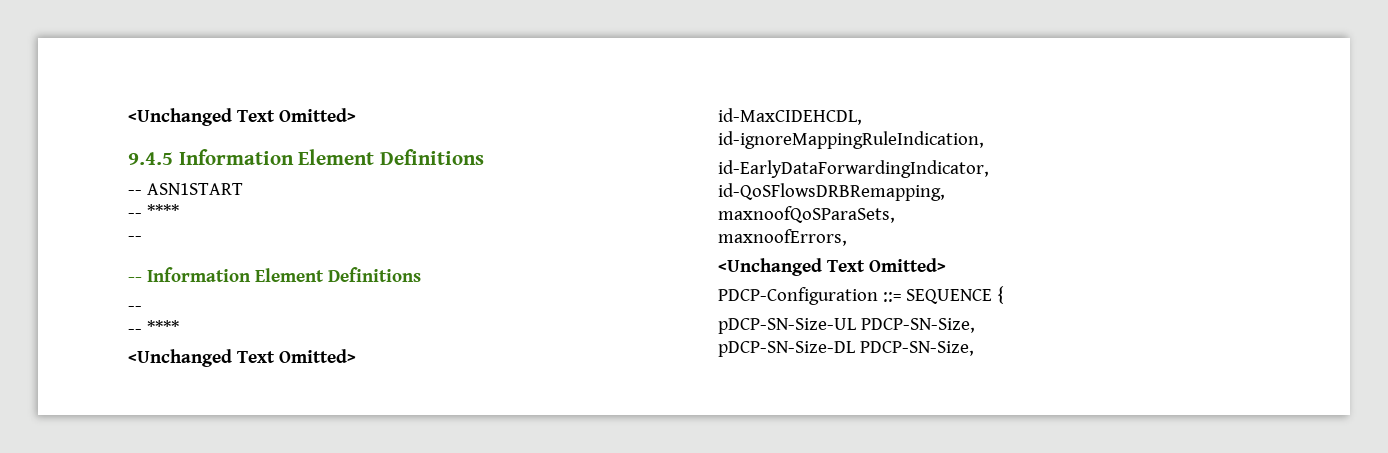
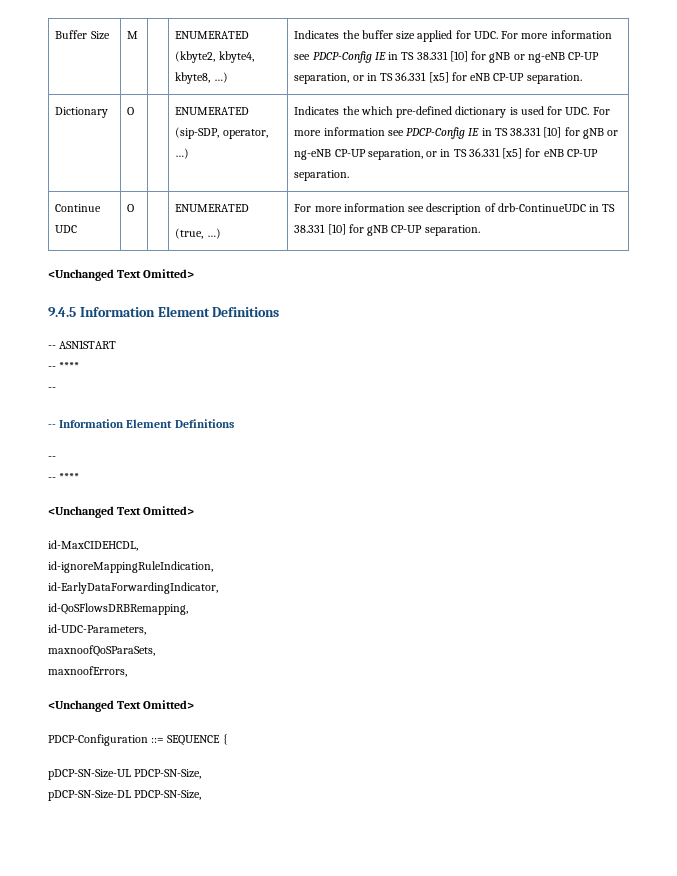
(128, 117) none -> [55,30,110,40] [127,31,139,39] [175,31,250,39] [175,51,254,63] [175,72,228,84] [294,30,612,42] [294,51,600,63] [294,72,582,84] [55,107,109,118] [127,107,135,115] [175,107,250,115] [175,127,268,139] [175,148,190,159] [294,106,610,118] [294,127,619,139] [294,148,598,160] [294,170,350,181] [55,204,102,212] [55,225,78,233] [127,204,135,212] [175,204,250,212] [175,228,221,239] [294,203,616,215] [294,224,480,236] Buffer Size | M | | ENUMERATED (kbyte2, kbyte4, kbyte8, …) | Indicates the buffer size applied for UDC. For more information see PDCP-Config IE in TS 38.331 [10] for gNB or ng-eNB CP-UP separation, or in TS 36.331 [x5] for eNB CP-UP separation. // Dictionary | O | | ENUMERATED (sip-SDP, operator, …) | Indicates the which pre-defined dictionary is used for UDC. For more information see PDCP-Config IE in TS 38.331 [10] for gNB or ng-eNB CP-UP separation, or in TS 36.331 [x5] for eNB CP-UP separation. // Continue UDC | O | | ENUMERATED // (true, …) | For more information see description of drb-ContinueUDC in TS 38.331 [10] for gNB CP-UP separation. //
(945, 192) none -> [48,624,146,635] // id-UDC-Parameters,

